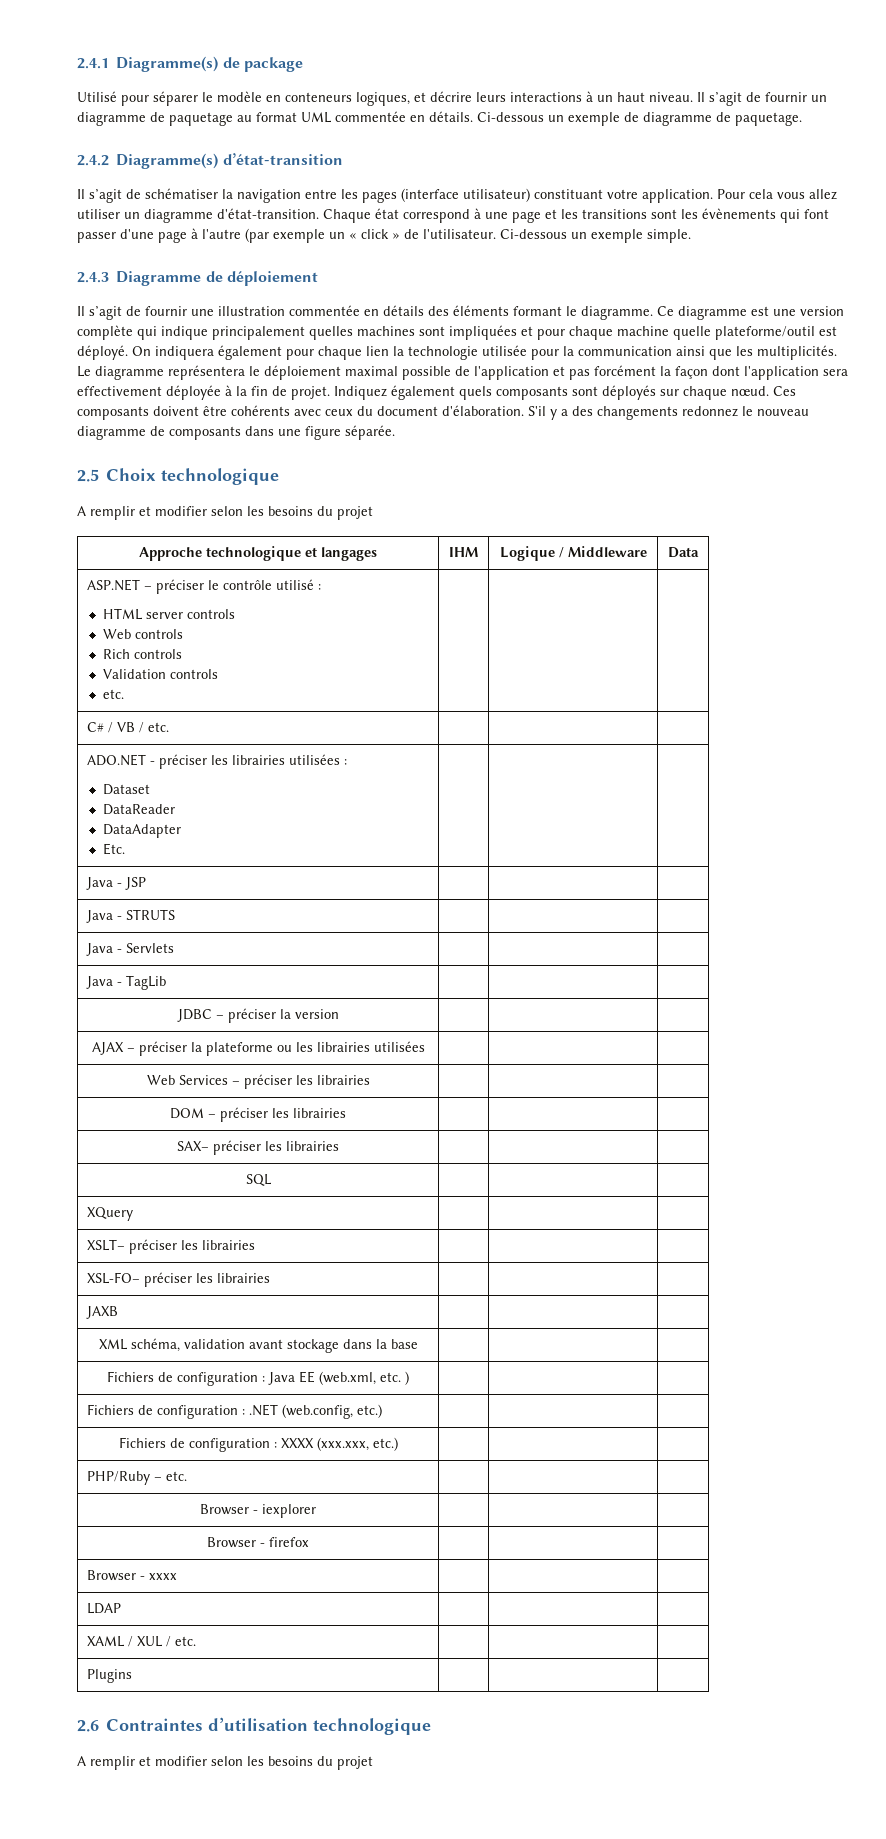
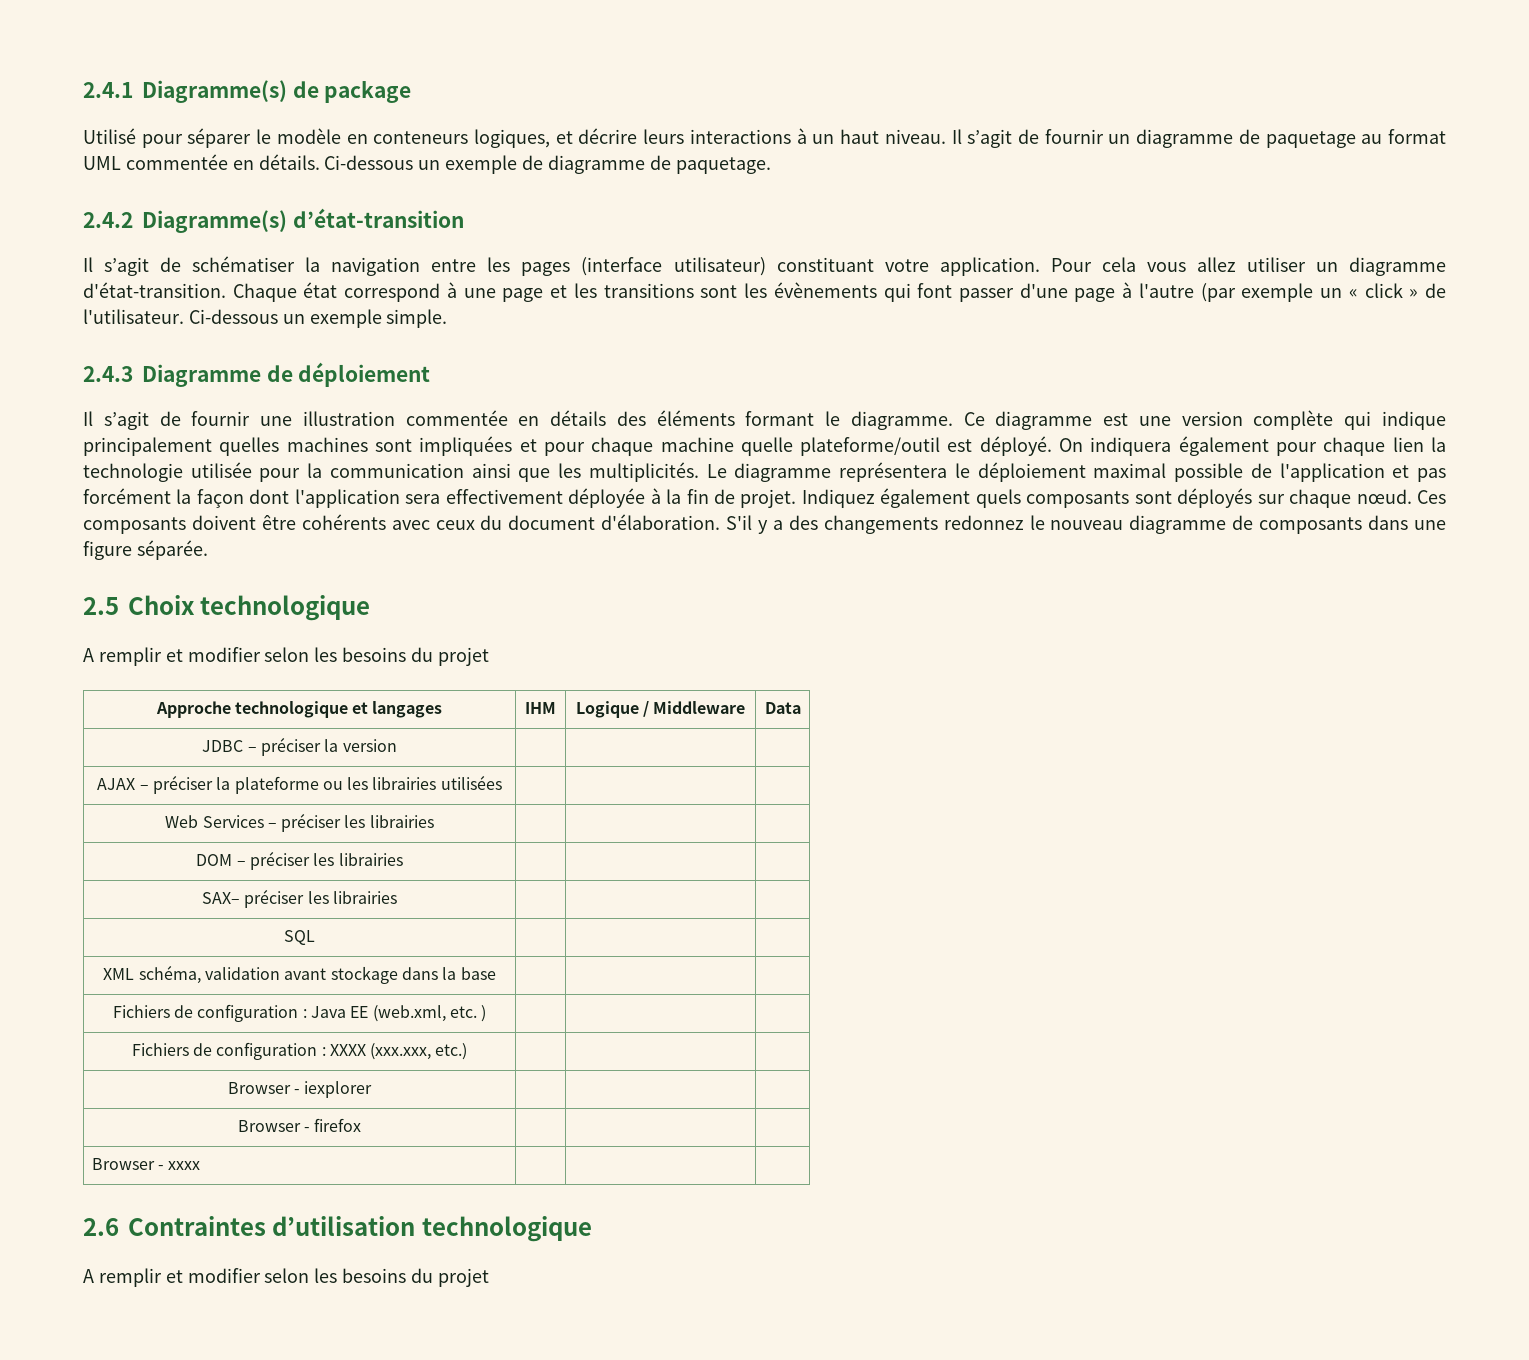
[86,579,321,594] [102,608,235,620] [102,629,183,639] [102,649,182,659] [102,669,218,679] [102,689,124,699] [86,722,169,733] [86,754,347,769] [102,784,150,795] [102,804,175,815] [102,824,181,838] [102,843,125,855] [85,877,146,890] [85,909,175,923] [85,943,174,956] [85,975,166,990] // ASP.NET – préciser le contrôle utilisé : // HTML server controls // Web controls // Rich controls // Validation controls // etc. | | | // C# / VB / etc. | | | // ADO.NET - préciser les librairies utilisées : // Dataset // DataReader // DataAdapter // Etc. | | | // Java - JSP | | | // Java - STRUTS | | | // Java - Servlets | | | // Java - TagLib | | | -> (801, 708) none
[86,1207,133,1221] [86,1239,255,1254] [86,1272,270,1287] [85,1306,118,1319] // XQuery | | | // XSLT– préciser les librairies | | | // XSL-FO– préciser les librairies | | | // JAXB | | | -> (315, 937) none
[86,1404,382,1419] // Fichiers de configuration : .NET (web.config, etc.) | | | -> (487, 1013) none
[86,1471,187,1485] // PHP/Ruby – etc. | | | -> (468, 1051) none
[86,1603,121,1614] [86,1636,196,1647] [86,1669,132,1683] // LDAP | | | // XAML / XUL / etc. | | | // Plugins | | | -> (201, 1165) none

